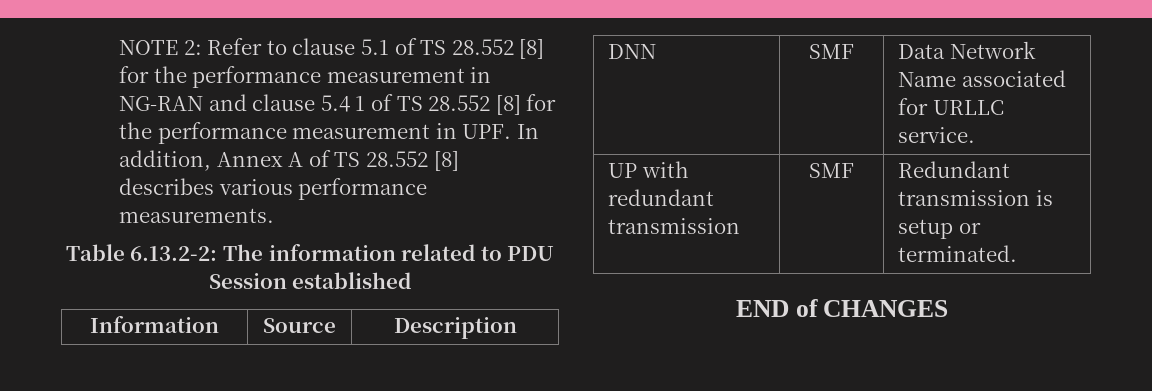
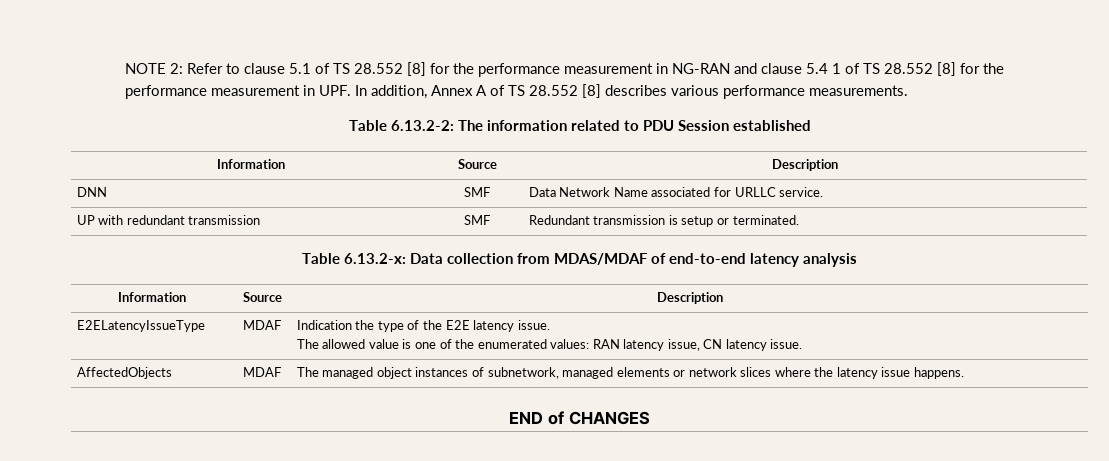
(1018, 253) none -> [302,253,857,267] [118,292,186,302] [242,292,282,302] [656,292,723,304] [76,320,205,332] [243,320,281,330] [296,320,550,332] [296,339,803,351] [76,367,172,379] [243,367,281,377] [296,367,964,379] // Table 6.13.2-x: Data collection from MDAS/MDAF of end-to-end latency analysis // Information | Source | Description // E2ELatencyIssueType | MDAF | Indication the type of the E2E latency issue. // The allowed value is one of the enumerated values: RAN latency issue, CN latency issue. // AffectedObjects | MDAF | The managed object instances of subnetwork, managed elements or network slices where the latency issue happens.

